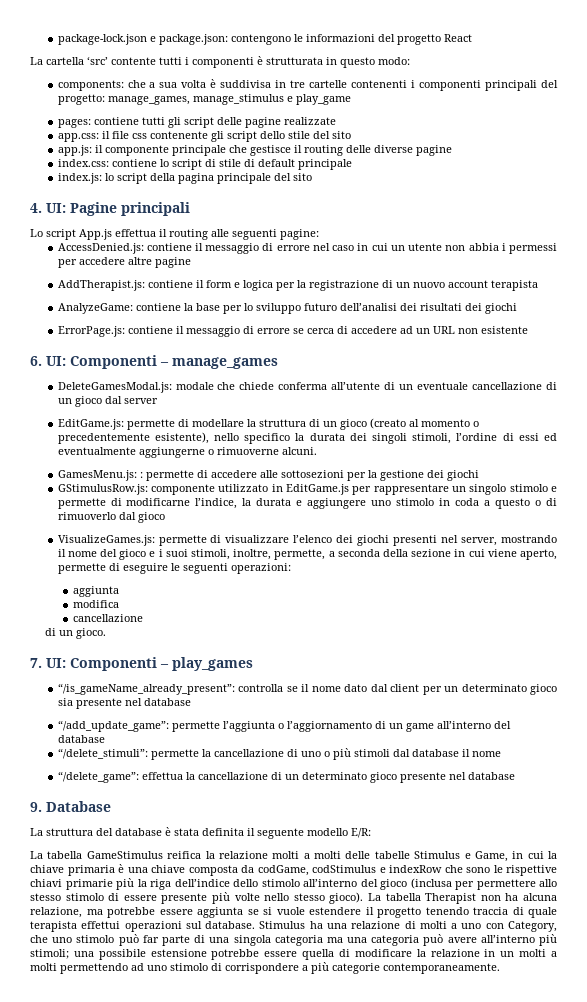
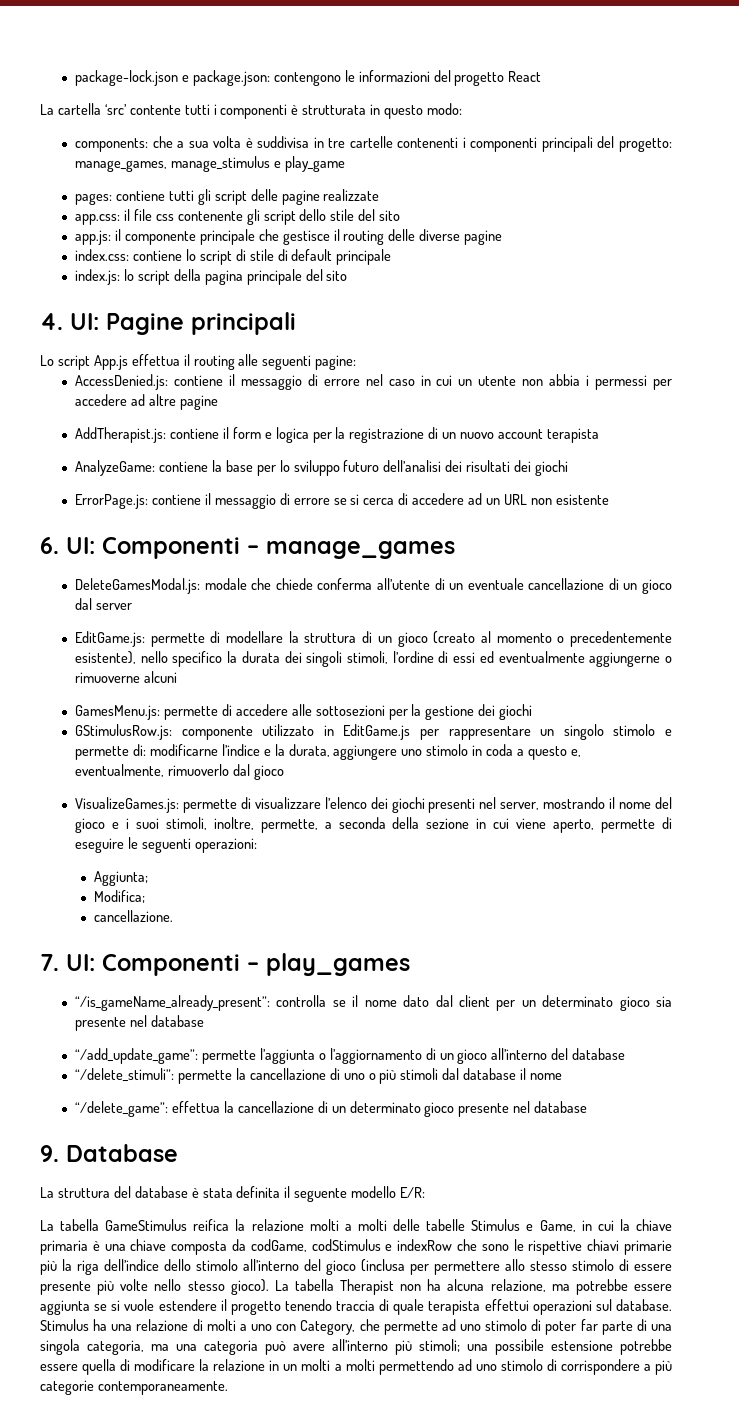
(125, 261) none -> [130,394,145,406] ad
(304, 331) none -> [350,494,360,505] si
[281,447,317,455] alcuni. -> [143,671,177,683] alcuni
[139,472,143,478] : -> (161, 712) none
[110,498,303,509] di modificarne l’indice, la durata e -> [132,744,330,757] di: modificarne l’indice e la durata,
[535,498,557,506] o di -> [570,749,581,757] [75,764,165,777] e, eventualmente,
[73,586,120,597] [73,600,120,608] [73,614,144,622] [45,628,107,639] aggiunta // modifica // cancellazione // di un gioco. -> [94,871,149,886] [94,890,146,903] [94,910,174,922] Aggiunta; // Modifica; // cancellazione.
[405,723,434,732] game -> [457,1049,488,1064] gioco
[52,934,139,946] uno stimolo può -> [383,1319,577,1335] permette ad uno stimolo di poter
[274,935,323,946] categoria -> [87,1340,144,1355] categoria,

